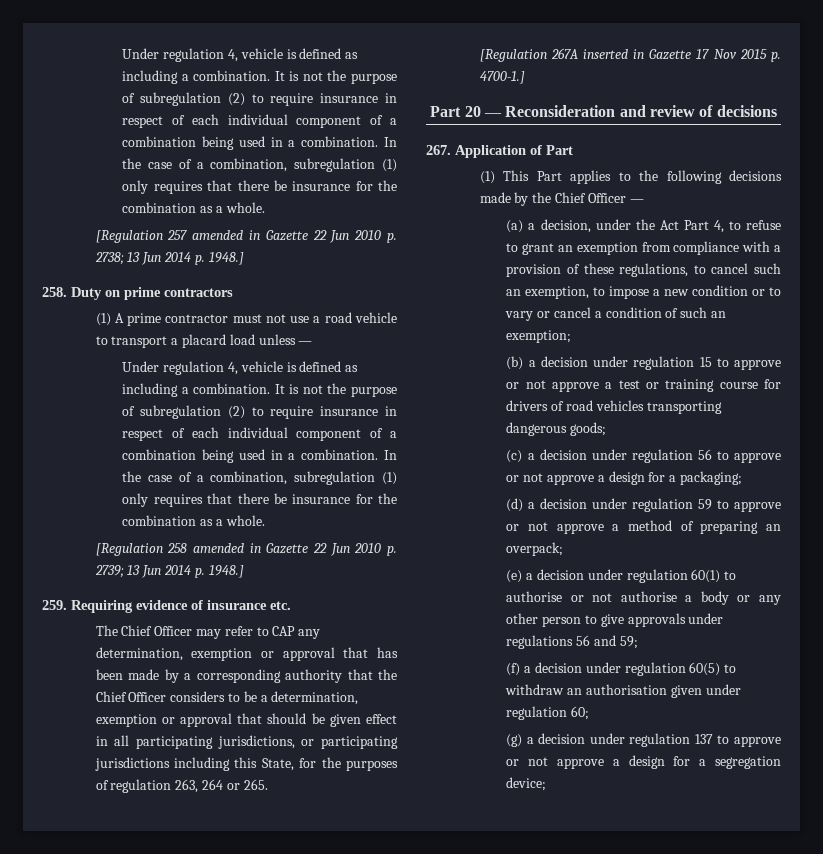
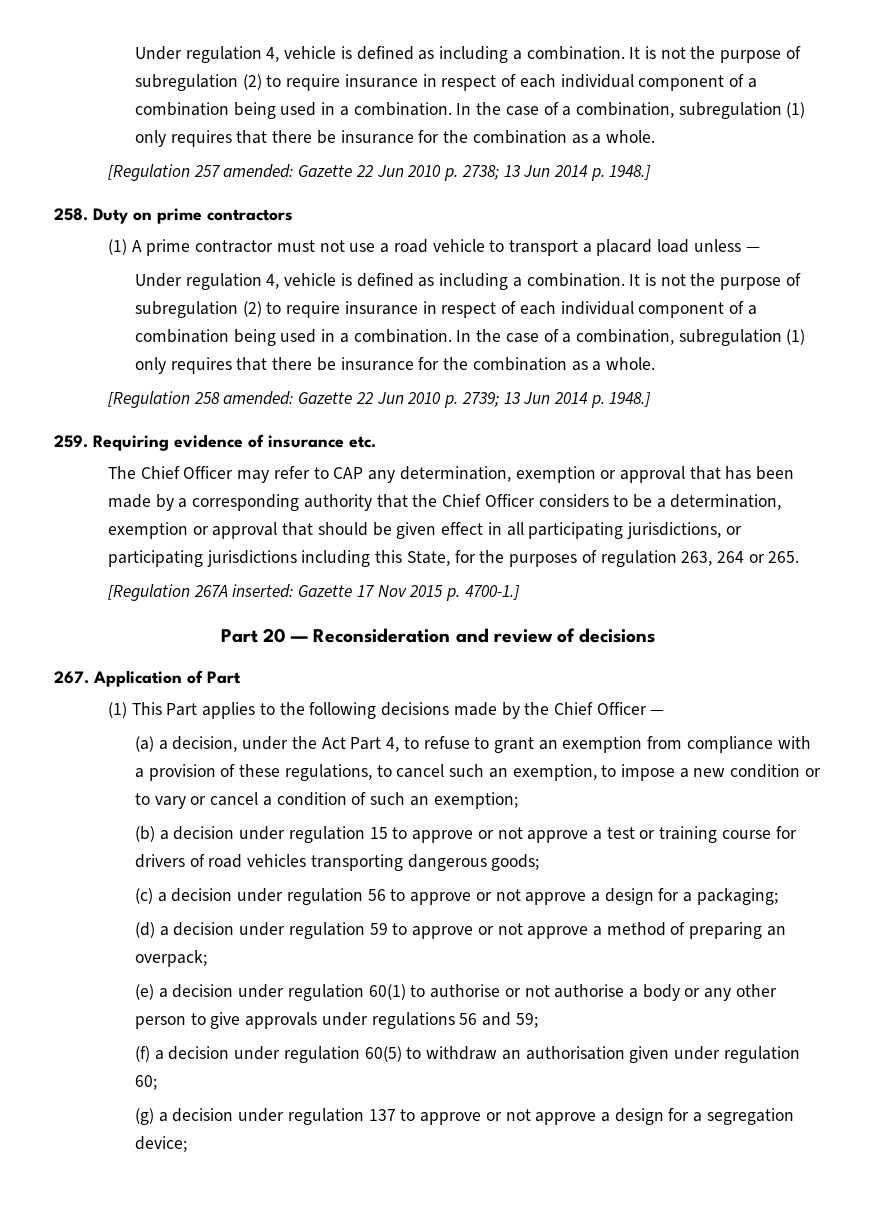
[192,230,261,240] amended in -> [223,164,294,178] amended:
[192,543,261,553] amended in -> [223,391,294,405] amended:
[582,49,645,59] inserted in -> [232,584,294,598] inserted:

